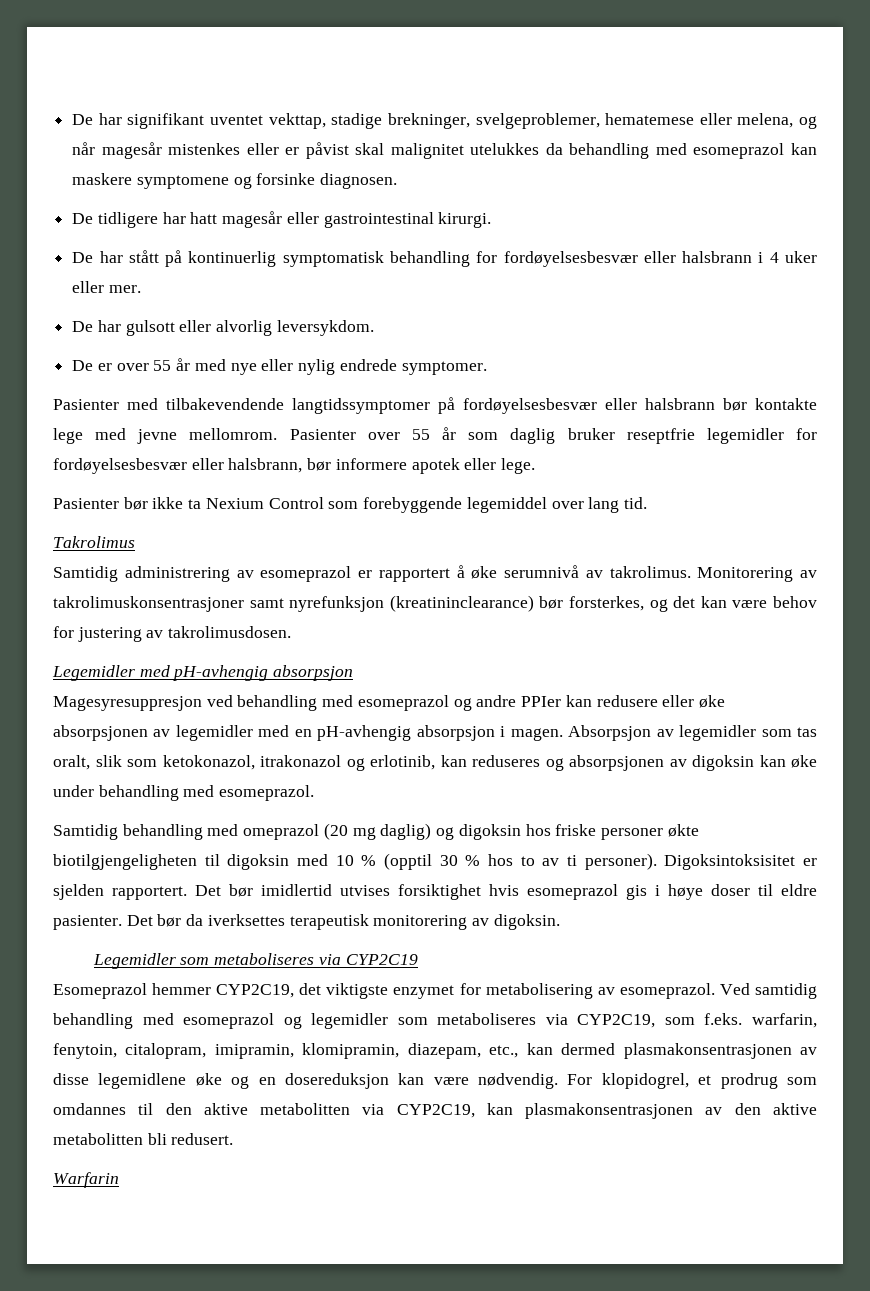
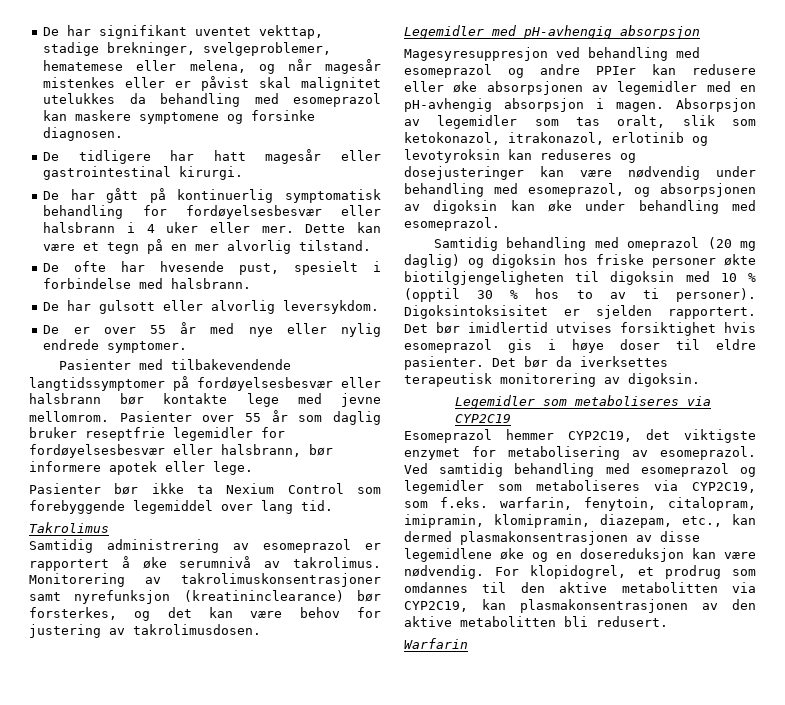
[128,250,159,263] stått -> [106,188,139,203] gått
(141, 289) none -> [305,222,381,233] [43,239,372,254] [43,261,381,275] [43,278,252,289] Dette kan være et tegn på en mer alvorlig tilstand. // De ofte har hvesende pust, spesielt i forbindelse med halsbrann.
[260,755,540,771] itrakonazol og erlotinib, kan reduseres -> [508,132,708,146] [404,149,636,163] [404,166,756,180] [404,183,624,197] itrakonazol, erlotinib og levotyroksin kan reduseres og dosejusteringer kan være nødvendig under behandling med esomeprazol,

